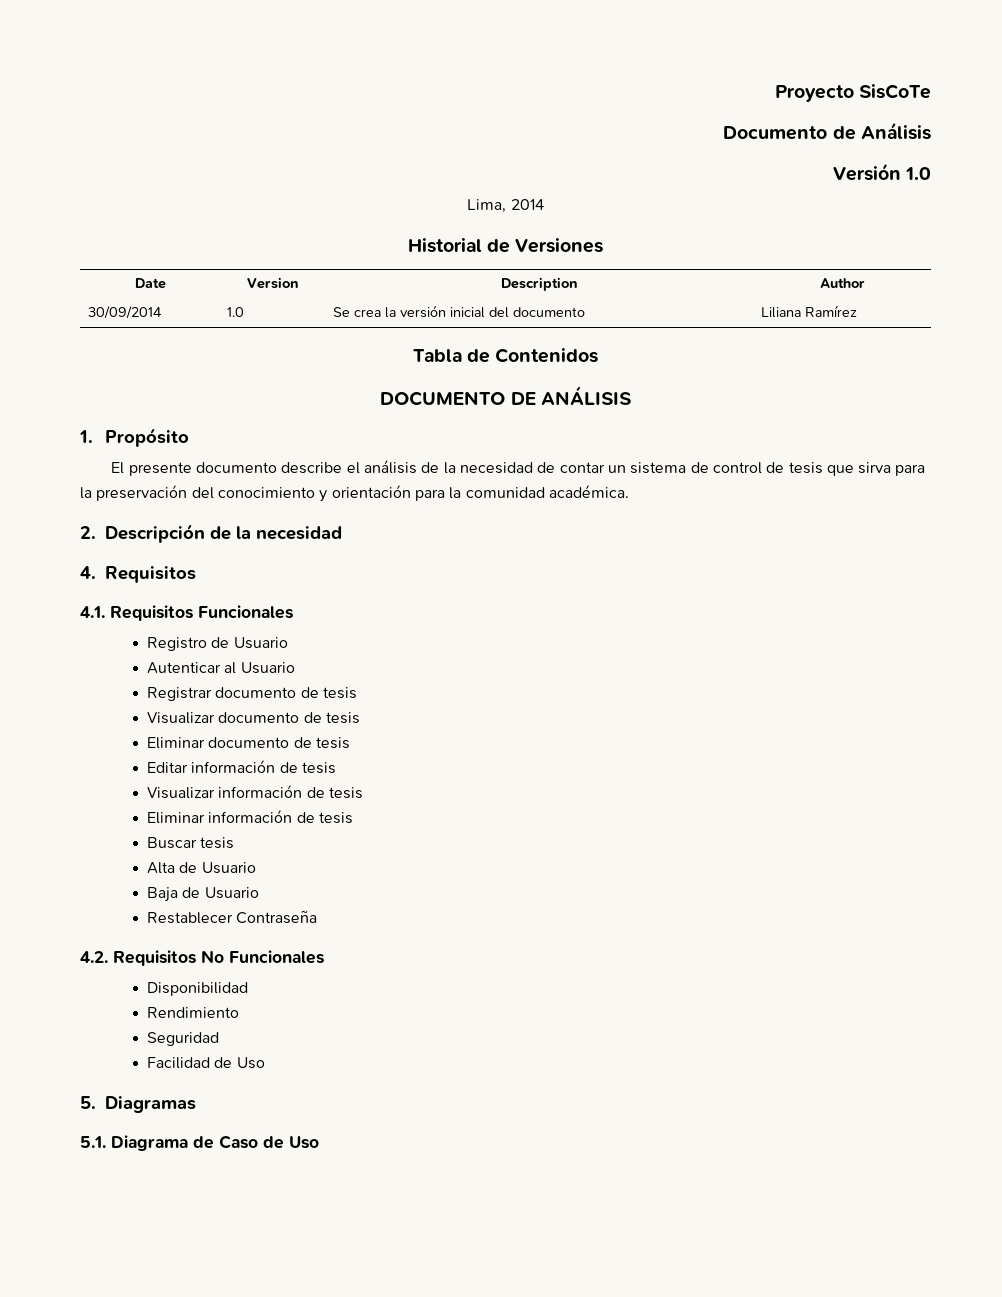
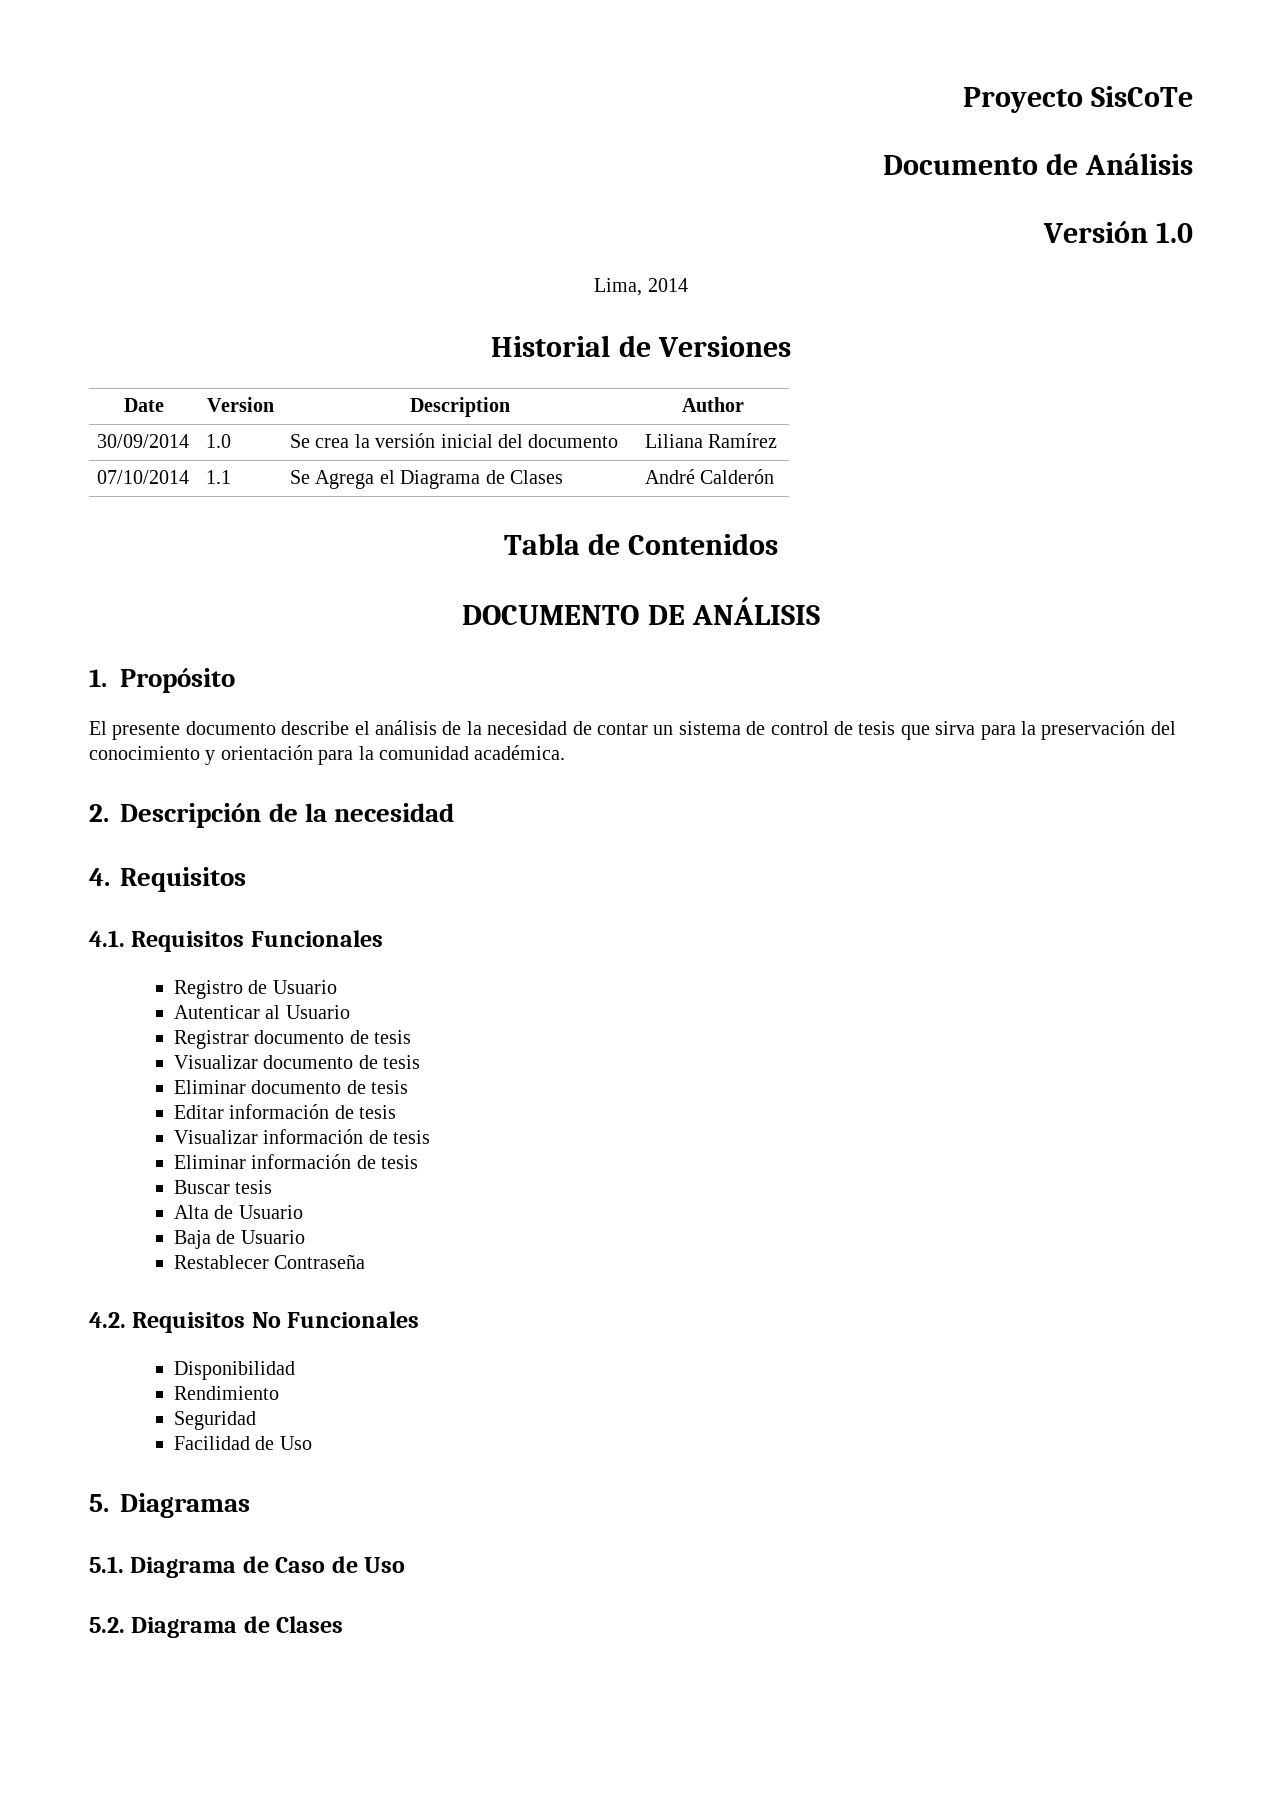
(857, 311) none -> [97,470,190,484] [206,470,232,484] [290,470,564,489] [645,469,775,484] // 07/10/2014 | 1.1 | Se Agrega el Diagrama de Clases | André Calderón
(319, 1142) none -> [89,1616,344,1638] // 5.2. Diagrama de Clases

